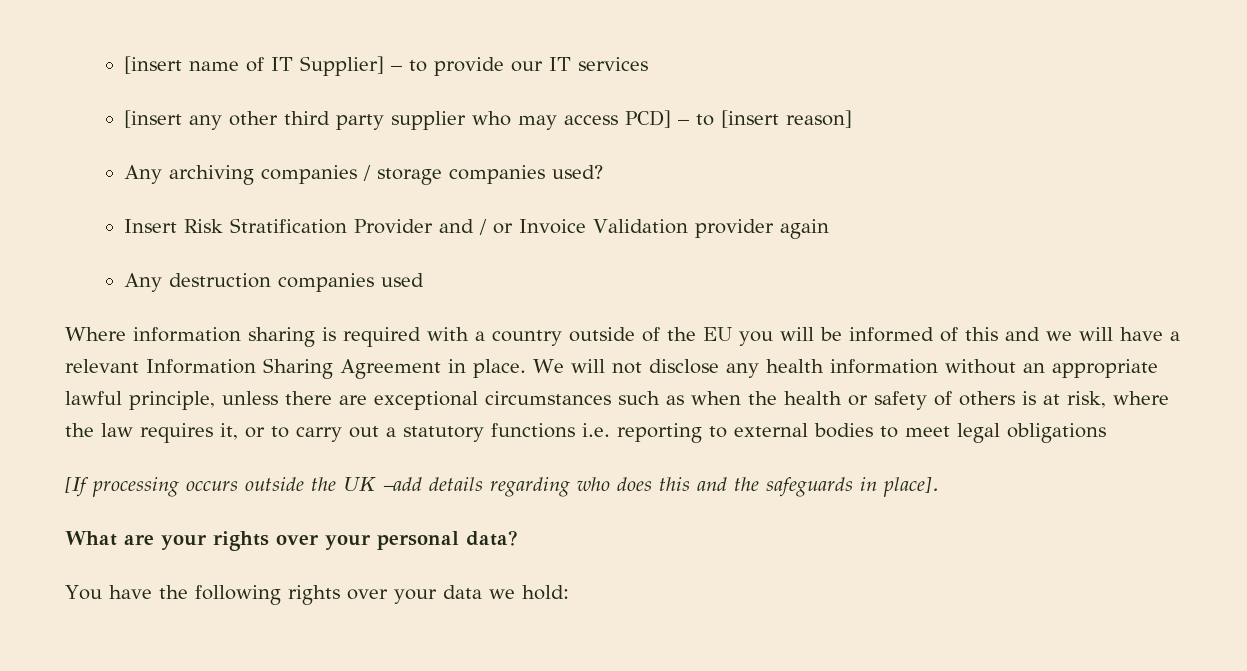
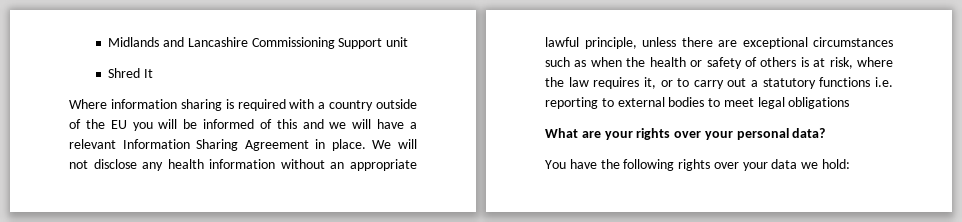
[124,56,649,76] [124,110,853,130] [124,165,604,185] [124,218,830,239] [124,273,425,292] [insert name of IT Supplier] – to provide our IT services // [insert any other third party supplier who may access PCD] – to [insert reason] // Any archiving companies / storage companies used? // Insert Risk Stratification Provider and / or Invoice Validation provider again // Any destruction companies used -> [108,37,409,49] [108,68,154,78] Midlands and Lancashire Commissioning Support unit // Shred It
[65,476,939,497] // [If processing occurs outside the UK –add details regarding who does this and the safeguards in place]. -> (850, 103) none

